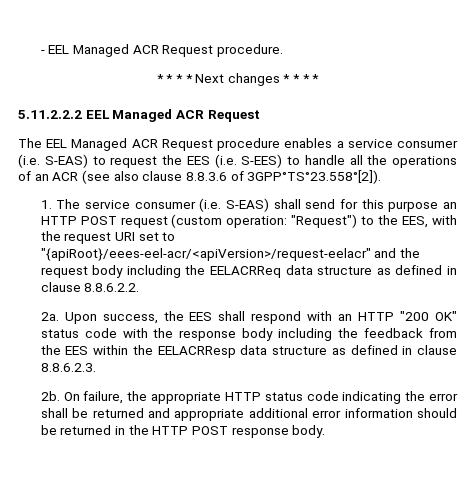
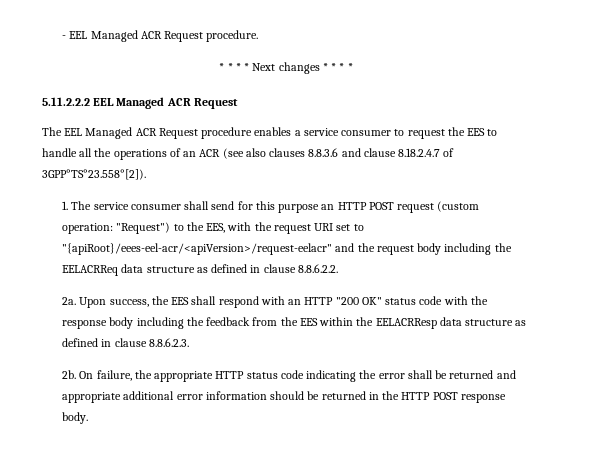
[18,154,88,168] (i.e. S-EAS) -> (392, 133) none
[214,154,283,168] (i.e. S-EES) -> (486, 132) none
[142,171,227,181] clause 8.8.3.6 -> [269,148,441,157] clauses 8.8.3.6 and clause 8.18.2.4.7
[199,198,270,212] (i.e. S-EAS) -> (181, 207) none

